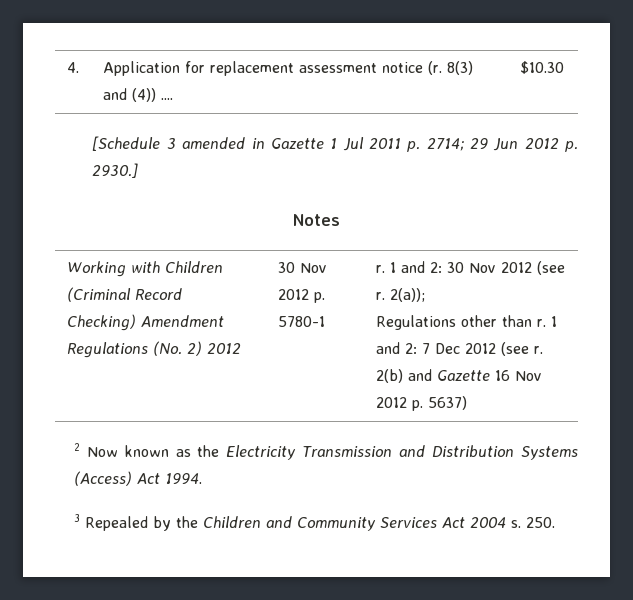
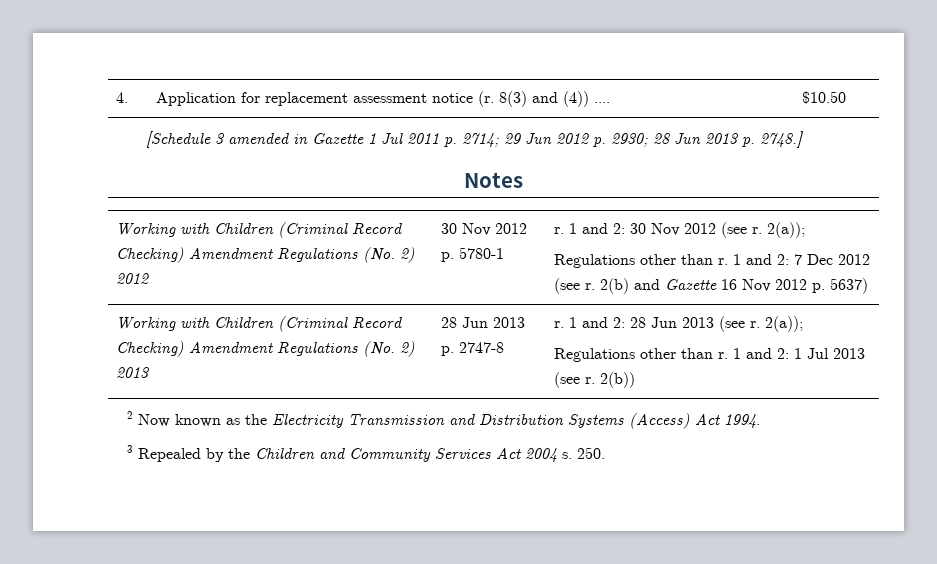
[519,61,564,74] $10.30 -> [802,91,847,104] $10.50
[92,163,139,178] 2930.] -> [610,131,803,148] 2930; 28 Jun 2013 p. 2748.]
(467, 403) none -> [116,316,403,332] [116,341,416,357] [116,367,150,378] [441,317,526,328] [441,342,505,356] [554,316,804,332] [554,348,866,362] [554,372,636,388] // Working with Children (Criminal Record Checking) Amendment Regulations (No. 2) 2013 | 28 Jun 2013 p. 2747-8 | r. 1 and 2: 28 Jun 2013 (see r. 2(a)); // Regulations other than r. 1 and 2: 1 Jul 2013 (see r. 2(b))

